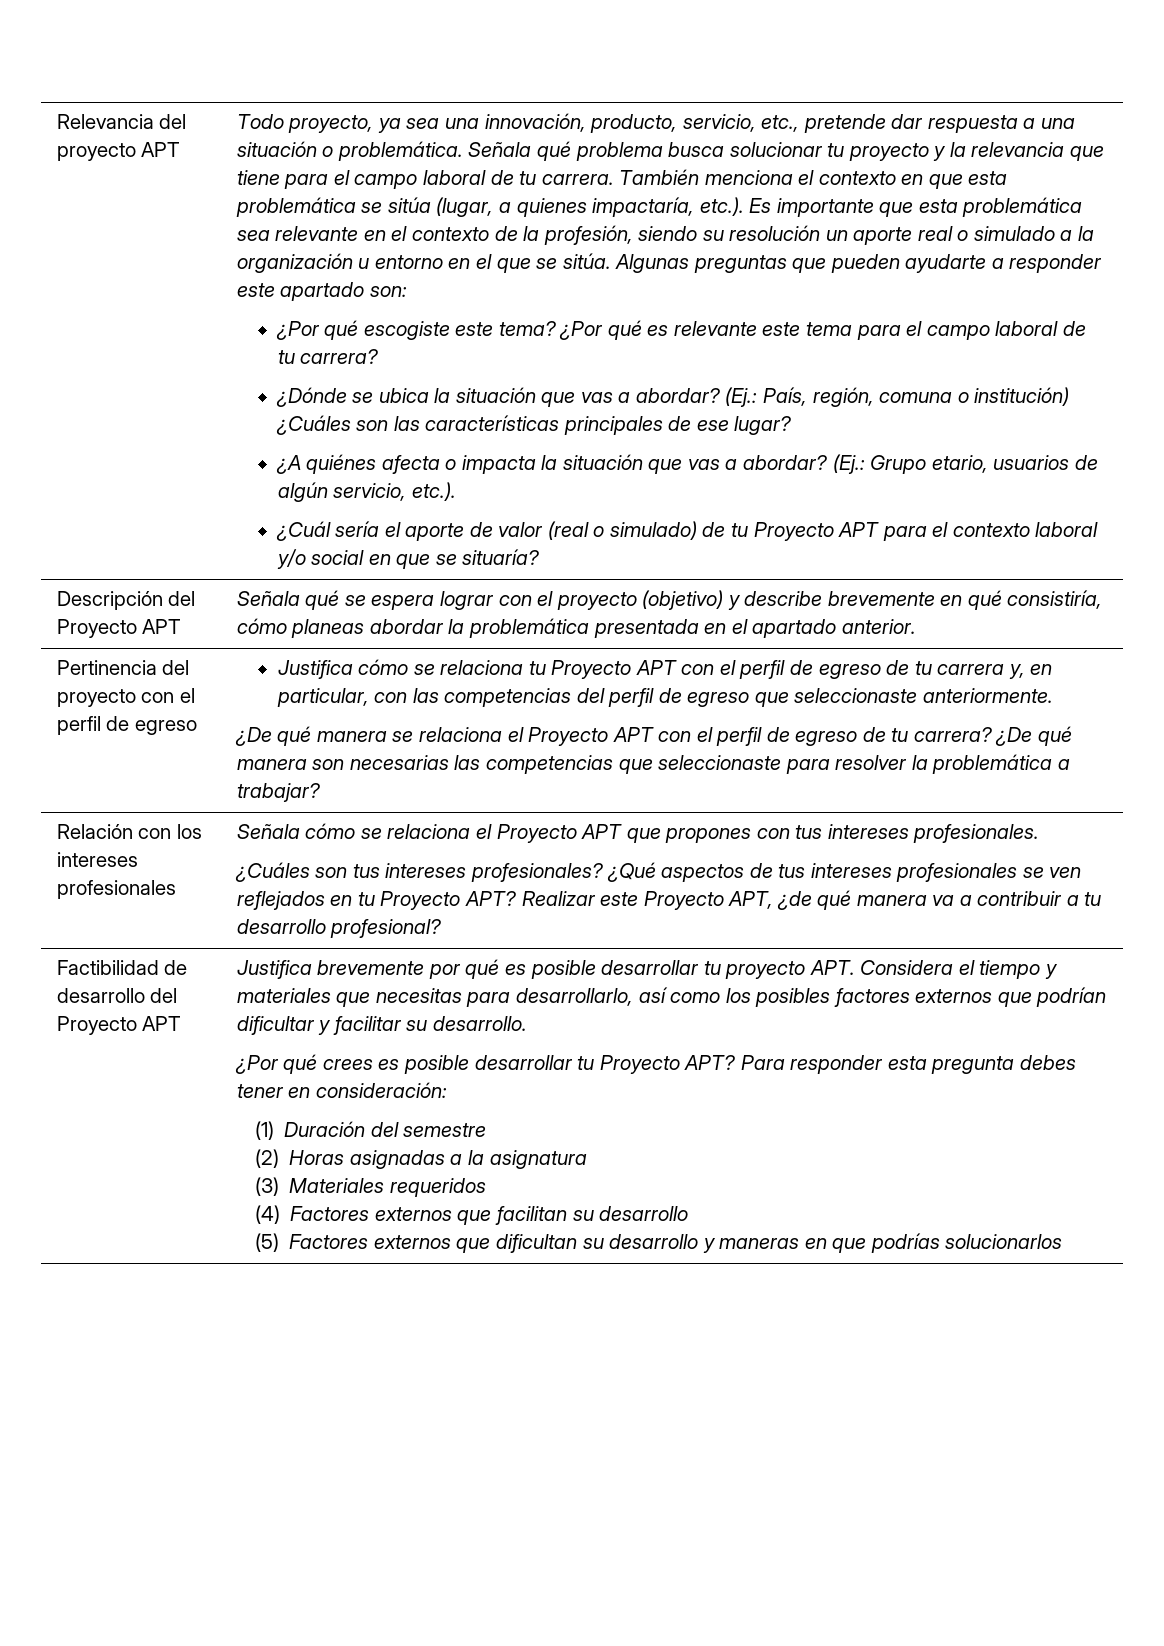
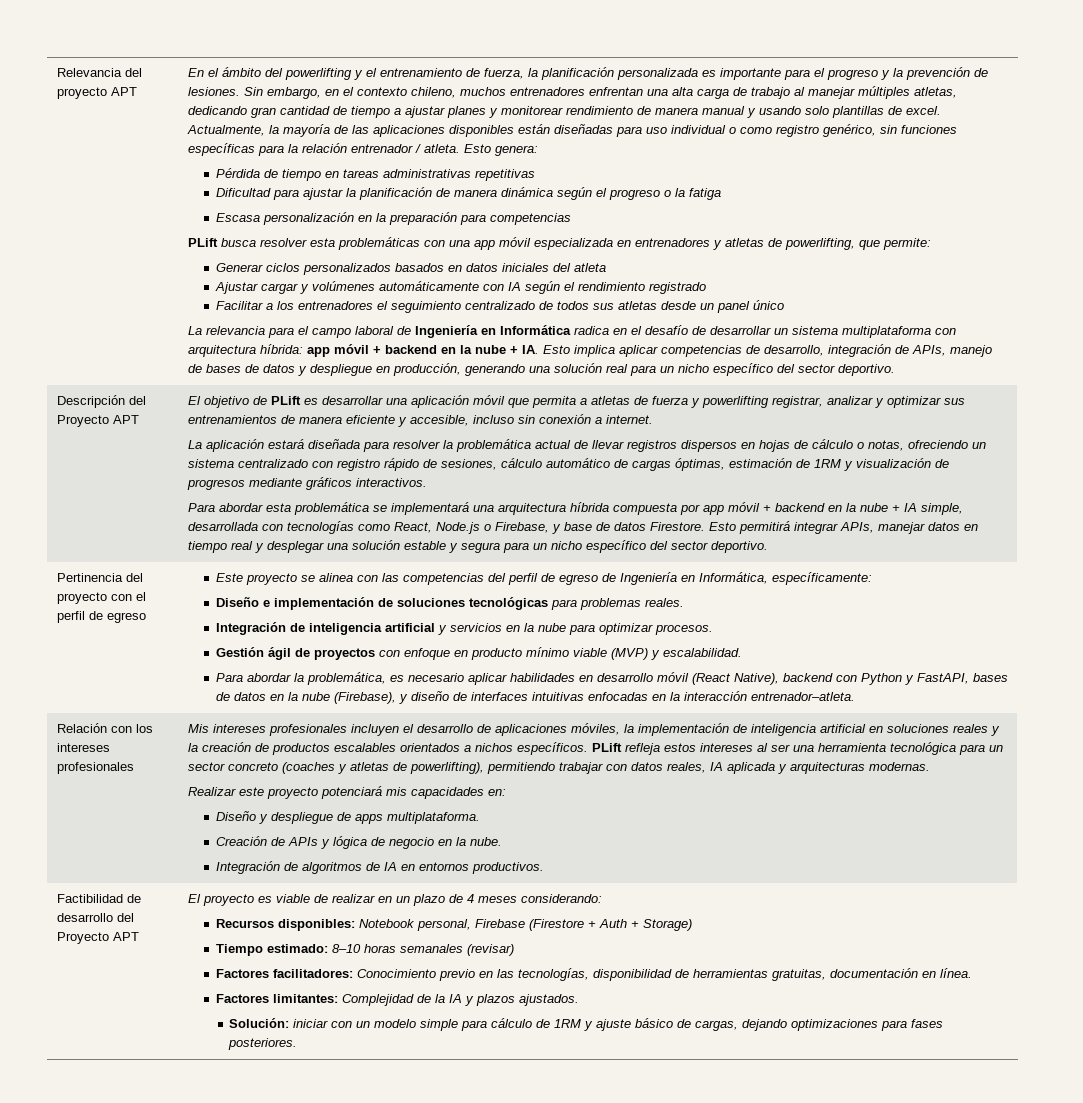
[236,113,1075,133] [236,141,1104,161] [236,169,1008,189] [235,197,1083,217] [236,225,1094,245] [236,253,1103,273] [236,282,407,301] [275,320,1086,340] [277,349,380,364] [275,387,1070,407] [275,415,793,435] [275,454,1098,474] [277,482,456,502] [275,521,1099,541] [276,549,541,569] [56,591,196,610] [56,619,182,638] [236,590,1103,610] [236,618,916,638] Todo proyecto, ya sea una innovación, producto, servicio, etc., pretende dar respuesta a una situación o problemática. Señala qué problema busca solucionar tu proyecto y la relevancia que tiene para el campo laboral de tu carrera. También menciona el contexto en que esta problemática se sitúa (lugar, a quienes impactaría, etc.). Es importante que esta problemática sea relevante en el contexto de la profesión, siendo su resolución un aporte real o simulado a la organización u entorno en el que se sitúa. Algunas preguntas que pueden ayudarte a responder este apartado son: // ¿Por qué escogiste este tema? ¿Por qué es relevante este tema para el campo laboral de tu carrera? // ¿Dónde se ubica la situación que vas a abordar? (Ej.: País, región, comuna o institución) ¿Cuáles son las características principales de ese lugar? // ¿A quiénes afecta o impacta la situación que vas a abordar? (Ej.: Grupo etario, usuarios de algún servicio, etc.). // ¿Cuál sería el aporte de valor (real o simulado) de tu Proyecto APT para el contexto laboral y/o social en que se situaría? // Descripción del Proyecto APT | Señala qué se espera lograr con el proyecto (objetivo) y describe brevemente en qué consistiría, cómo planeas abordar la problemática presentada en el apartado anterior. -> [187,67,988,80] [187,86,957,99] [187,106,941,118] [186,124,957,137] [187,143,538,156] [215,168,535,181] [215,187,721,200] [215,212,571,225] [187,237,931,250] [215,263,606,275] [214,281,706,294] [215,300,784,313] [187,325,956,338] [187,344,992,357] [187,363,895,376] [56,395,146,408] [56,415,139,427] [187,395,965,408] [187,414,653,427] [187,439,986,452] [187,458,949,471] [186,477,427,490] [187,502,963,515] [187,521,978,534] [187,540,768,553] En el ámbito del powerlifting y el entrenamiento de fuerza, la planificación personalizada es importante para el progreso y la prevención de lesiones. Sin embargo, en el contexto chileno, muchos entrenadores enfrentan una alta carga de trabajo al manejar múltiples atletas, dedicando gran cantidad de tiempo a ajustar planes y monitorear rendimiento de manera manual y usando solo plantillas de excel. Actualmente, la mayoría de las aplicaciones disponibles están diseñadas para uso individual o como registro genérico, sin funciones específicas para la relación entrenador / atleta. Esto genera: // Pérdida de tiempo en tareas administrativas repetitivas // Dificultad para ajustar la planificación de manera dinámica según el progreso o la fatiga // Escasa personalización en la preparación para competencias // PLift busca resolver esta problemáticas con una app móvil especializada en entrenadores y atletas de powerlifting, que permite: // Generar ciclos personalizados basados en datos iniciales del atleta // Ajustar cargar y volúmenes automáticamente con IA según el rendimiento registrado // Facilitar a los entrenadores el seguimiento centralizado de todos sus atletas desde un panel único // La relevancia para el campo laboral de Ingeniería en Informática radica en el desafío de desarrollar un sistema multiplataforma con arquitectura híbrida: app móvil + backend en la nube + IA. Esto implica aplicar competencias de desarrollo, integración de APIs, manejo de bases de datos y despliegue en producción, generando una solución real para un nicho específico del sector deportivo. // Descripción del Proyecto APT | El objetivo de PLift es desarrollar una aplicación móvil que permita a atletas de fuerza y powerlifting registrar, analizar y optimizar sus entrenamientos de manera eficiente y accesible, incluso sin conexión a internet. // La aplicación estará diseñada para resolver la problemática actual de llevar registros dispersos en hojas de cálculo o notas, ofreciendo un sistema centralizado con registro rápido de sesiones, cálculo automático de cargas óptimas, estimación de 1RM y visualización de progresos mediante gráficos interactivos. // Para abordar esta problemática se implementará una arquitectura híbrida compuesta por app móvil + backend en la nube + IA simple, desarrollada con tecnologías como React, Node.js o Firebase, y base de datos Firestore. Esto permitirá integrar APIs, manejar datos en tiempo real y desplegar una solución estable y segura para un nicho específico del sector deportivo.
[277,659,1053,679] [276,688,369,707] Justifica cómo se relaciona tu Proyecto APT con el perfil de egreso de tu carrera y, en particular, -> [215,573,353,585] Este proyecto se alinea
[754,688,1054,707] [234,726,1072,746] [236,754,1070,774] [236,783,321,802] que seleccionaste anteriormente. // ¿De qué manera se relaciona el Proyecto APT con el perfil de egreso de tu carrera? ¿De qué manera son necesarias las competencias que seleccionaste para resolver la problemática a trabajar? -> [601,572,872,585] [215,597,684,610] [215,622,713,635] [215,647,742,660] [215,672,1008,685] [215,691,855,704] de Ingeniería en Informática, específicamente: // Diseño e implementación de soluciones tecnológicas para problemas reales. // Integración de inteligencia artificial y servicios en la nube para optimizar procesos. // Gestión ágil de proyectos con enfoque en producto mínimo viable (MVP) y escalabilidad. // Para abordar la problemática, es necesario aplicar habilidades en desarrollo móvil (React Native), backend con Python y FastAPI, bases de datos en la nube (Firebase), y diseño de interfaces intuitivas enfocadas en la interacción entrenador–atleta.
[236,823,1040,843] [234,862,1082,882] [236,890,1102,910] [236,919,443,938] Señala cómo se relaciona el Proyecto APT que propones con tus intereses profesionales. // ¿Cuáles son tus intereses profesionales? ¿Qué aspectos de tus intereses profesionales se ven reflejados en tu Proyecto APT? Realizar este Proyecto APT, ¿de qué manera va a contribuir a tu desarrollo profesional? -> [187,723,1000,736] [187,742,1003,755] [187,762,930,774] [187,786,506,799] [215,811,480,824] [215,836,502,849] [215,861,544,874] Mis intereses profesionales incluyen el desarrollo de aplicaciones móviles, la implementación de inteligencia artificial en soluciones reales y la creación de productos escalables orientados a nichos específicos. PLift refleja estos intereses al ser una herramienta tecnológica para un sector concreto (coaches y atletas de powerlifting), permitiendo trabajar con datos reales, IA aplicada y arquitecturas modernas. // Realizar este proyecto potenciará mis capacidades en: // Diseño y despliegue de apps multiplataforma. // Creación de APIs y lógica de negocio en la nube. // Integración de algoritmos de IA en entornos productivos.
[236,959,1058,979] [236,987,1107,1007] [236,1016,528,1035] [234,1054,1076,1074] [236,1082,447,1098] [255,1121,487,1140] [255,1149,587,1169] [255,1177,486,1197] [255,1205,689,1225] [255,1233,1063,1253] Justifica brevemente por qué es posible desarrollar tu proyecto APT. Considera el tiempo y materiales que necesitas para desarrollarlo, así como los posibles factores externos que podrían dificultar y facilitar su desarrollo. // ¿Por qué crees es posible desarrollar tu Proyecto APT? Para responder esta pregunta debes tener en consideración: // (1) Duración del semestre // (2) Horas asignadas a la asignatura // (3) Materiales requeridos // (4) Factores externos que facilitan su desarrollo // (5) Factores externos que dificultan su desarrollo y maneras en que podrías solucionarlos -> [187,894,602,906] [215,919,692,931] [215,944,514,956] [215,968,972,981] [215,994,579,1006] [229,1018,944,1031] [228,1038,298,1050] El proyecto es viable de realizar en un plazo de 4 meses considerando: // Recursos disponibles: Notebook personal, Firebase (Firestore + Auth + Storage) // Tiempo estimado: 8–10 horas semanales (revisar) // Factores facilitadores: Conocimiento previo en las tecnologías, disponibilidad de herramientas gratuitas, documentación en línea. // Factores limitantes: Complejidad de la IA y plazos ajustados. // Solución: iniciar con un modelo simple para cálculo de 1RM y ajuste básico de cargas, dejando optimizaciones para fases posteriores.

